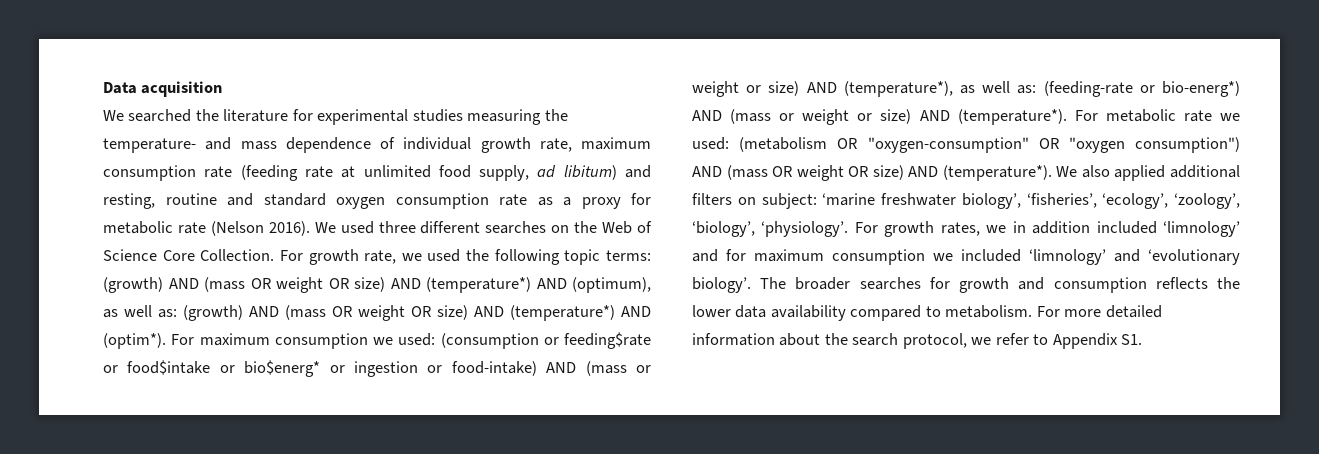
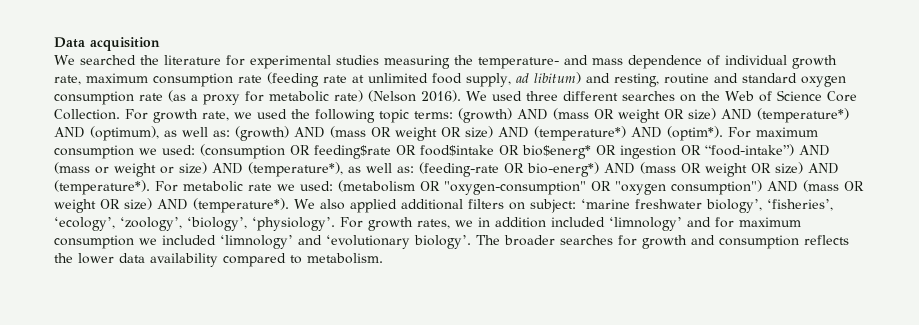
[537,197,553,206] as -> [168,90,186,102] (as
[177,222,206,234] rate -> [334,90,363,102] rate)
[543,332,651,349] [103,360,537,377] or feeding$rate or food$intake or bio$energ* or ingestion or food-intake) -> [290,144,794,159] OR feeding$rate OR food$intake OR bio$energ* OR ingestion OR “food-intake”)
[1139,85,1155,93] or -> [504,163,524,173] OR
[779,109,873,125] or weight or -> [681,163,771,177] OR weight OR
[1036,305,1162,318] [692,333,1143,349] For more detailed information about the search protocol, we refer to Appendix S1. -> (383, 258) none

